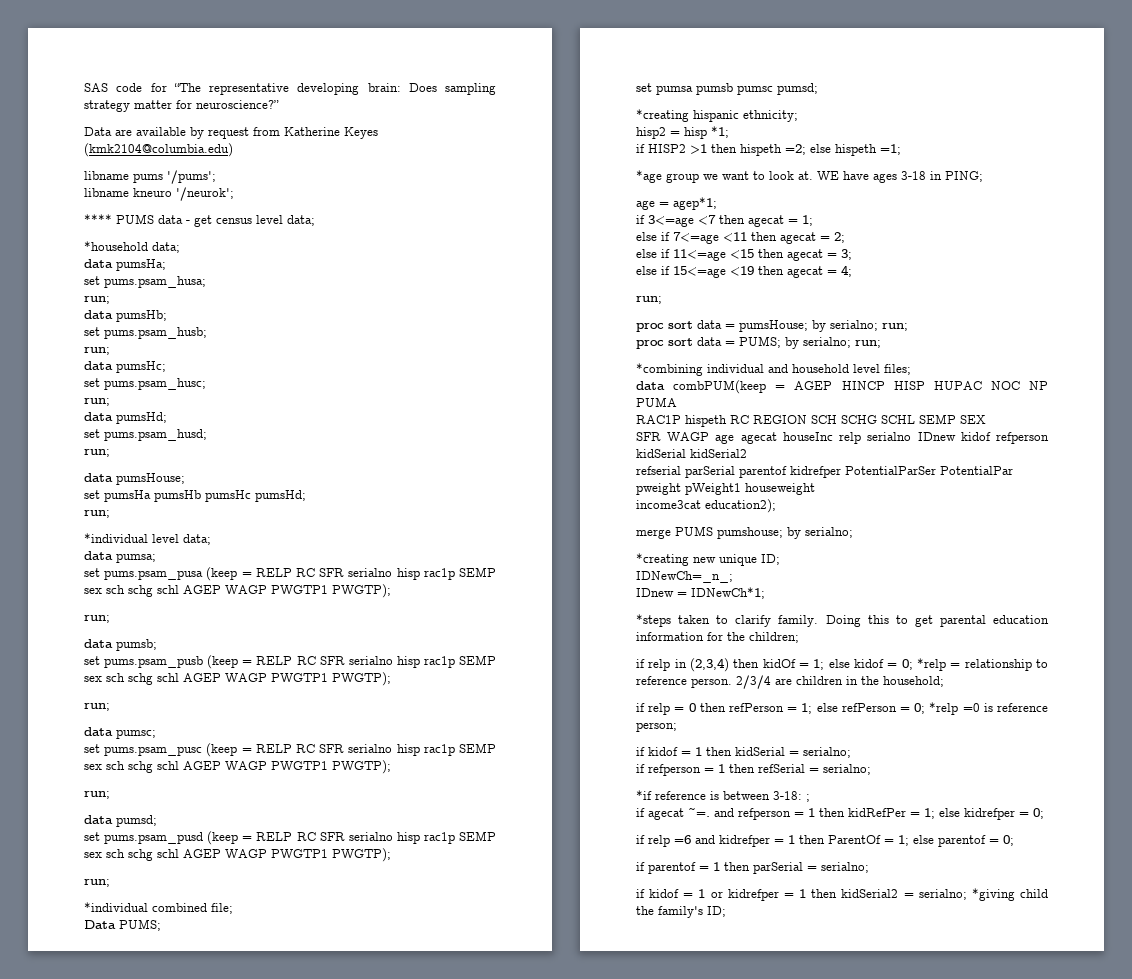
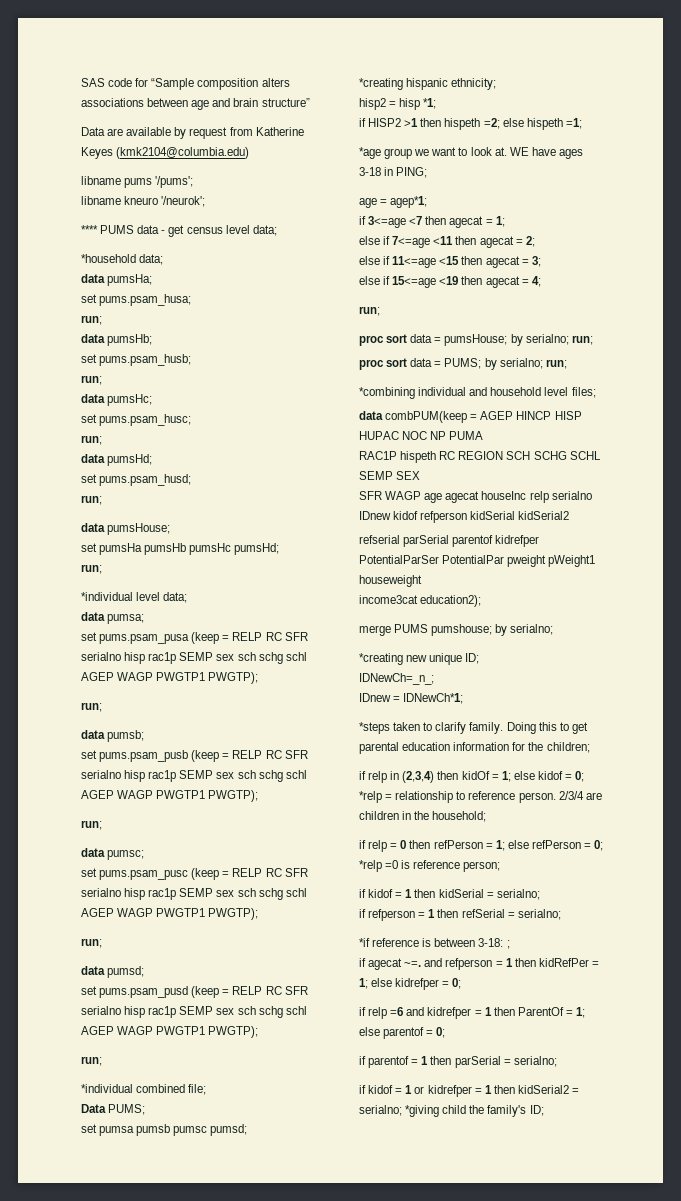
[173,83,496,95] [84,100,279,112] “The representative developing brain: Does sampling strategy matter for neuroscience?” -> [151,78,290,90] [81,98,310,110] “Sample composition alters associations between age and brain structure”

